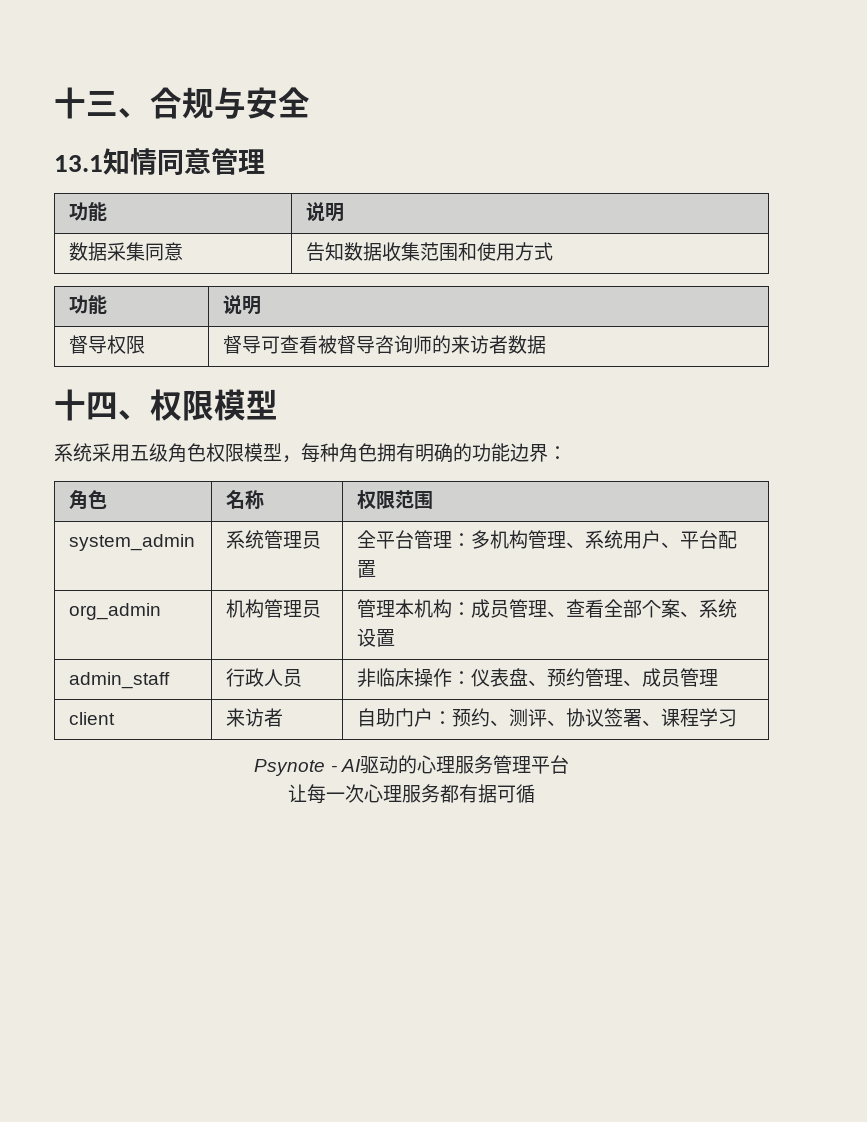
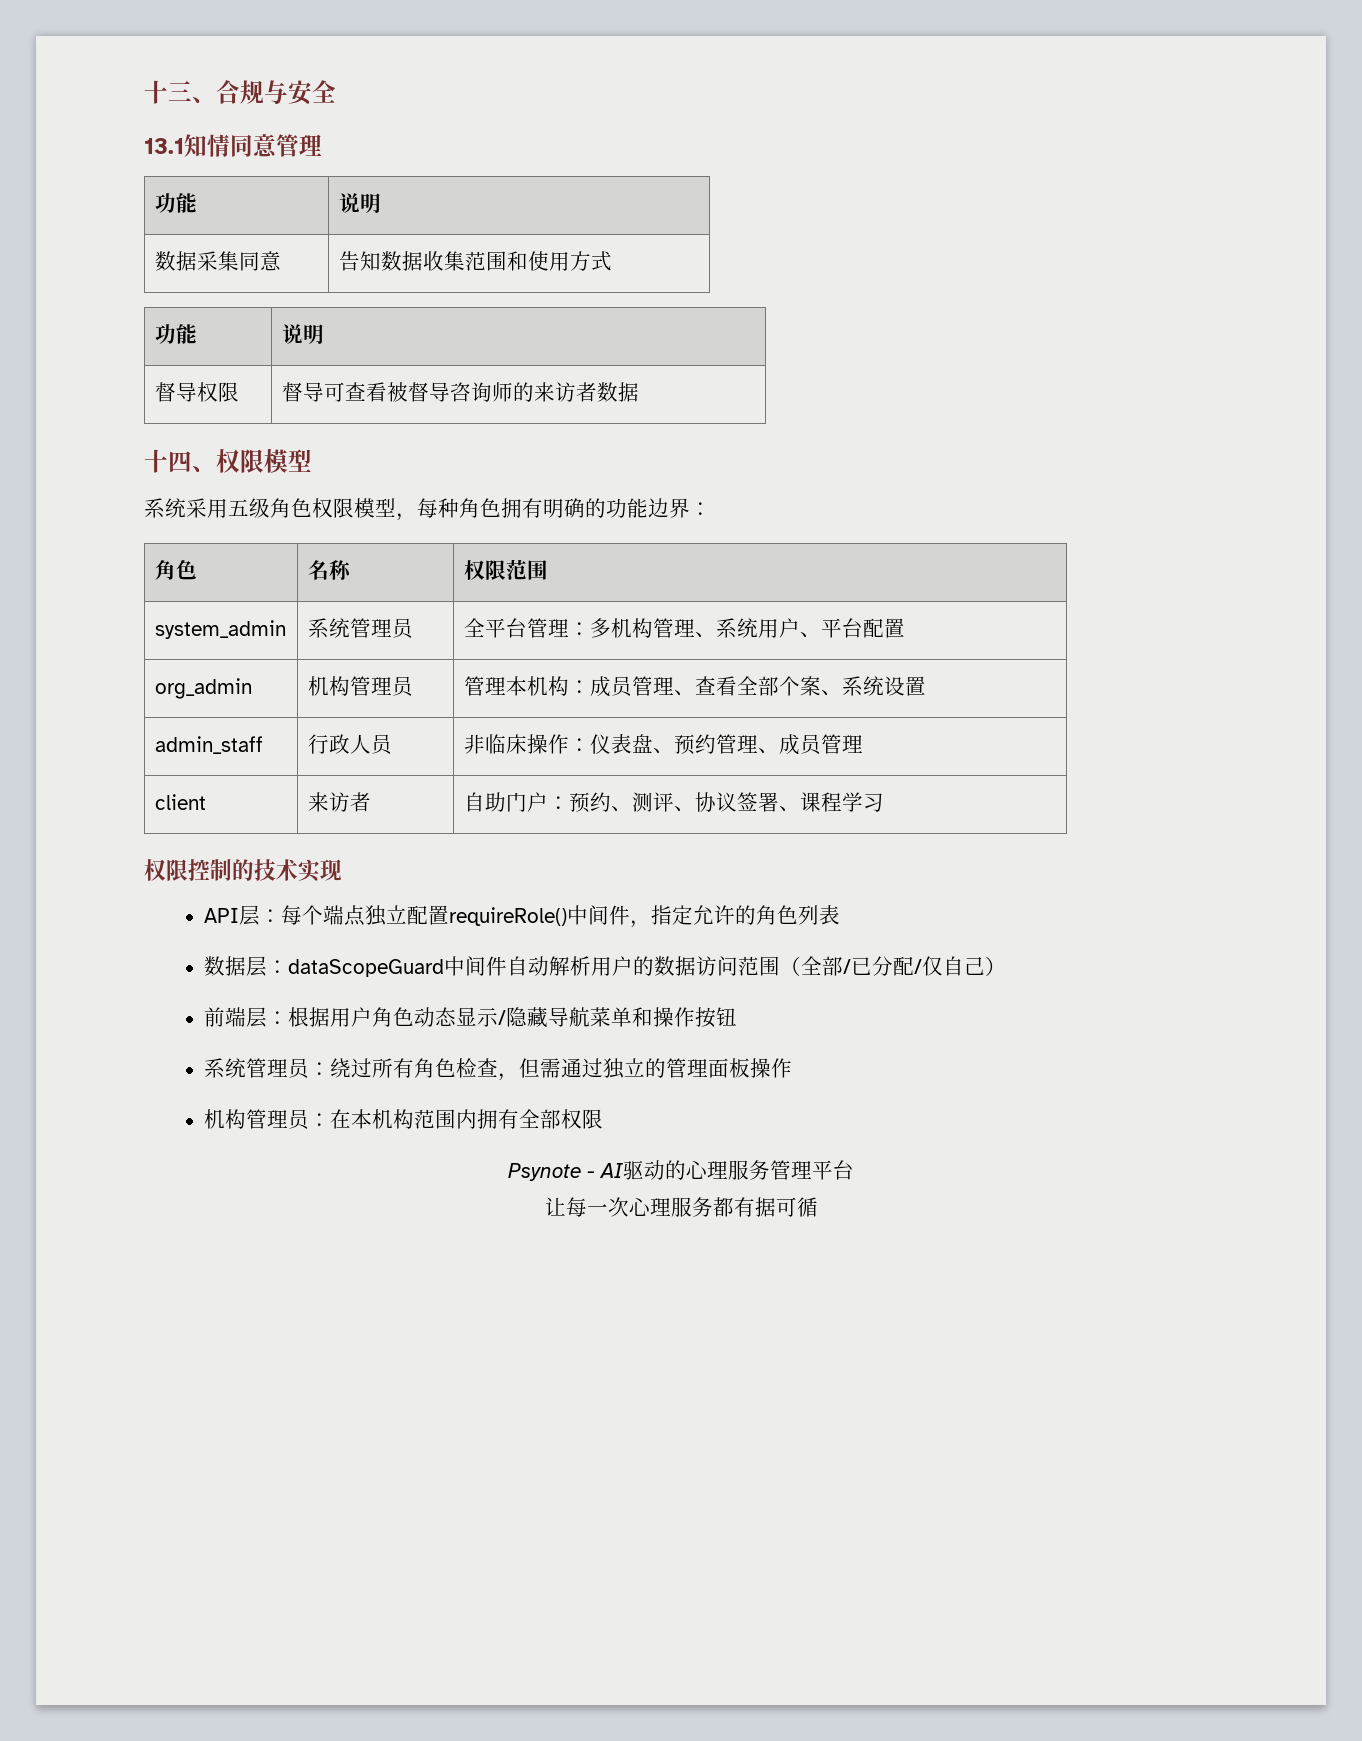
(738, 718) none -> [144,859,342,882] [203,905,840,928] [203,956,1006,977] [203,1007,737,1028] [203,1058,792,1081] [203,1109,603,1130] // 权限控制的技术实现 // API层：每个端点独立配置requireRole()中间件，指定允许的角色列表 // 数据层：dataScopeGuard中间件自动解析用户的数据访问范围（全部/已分配/仅自己） // 前端层：根据用户角色动态显示/隐藏导航菜单和操作按钮 // 系统管理员：绕过所有角色检查，但需通过独立的管理面板操作 // 机构管理员：在本机构范围内拥有全部权限

